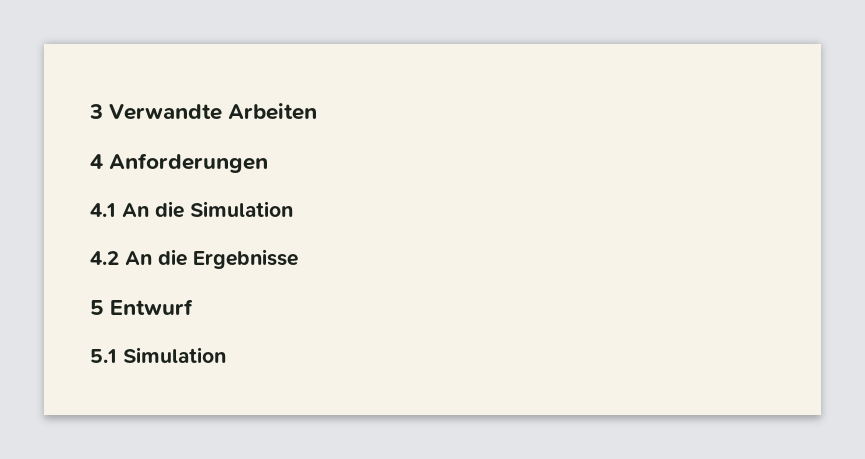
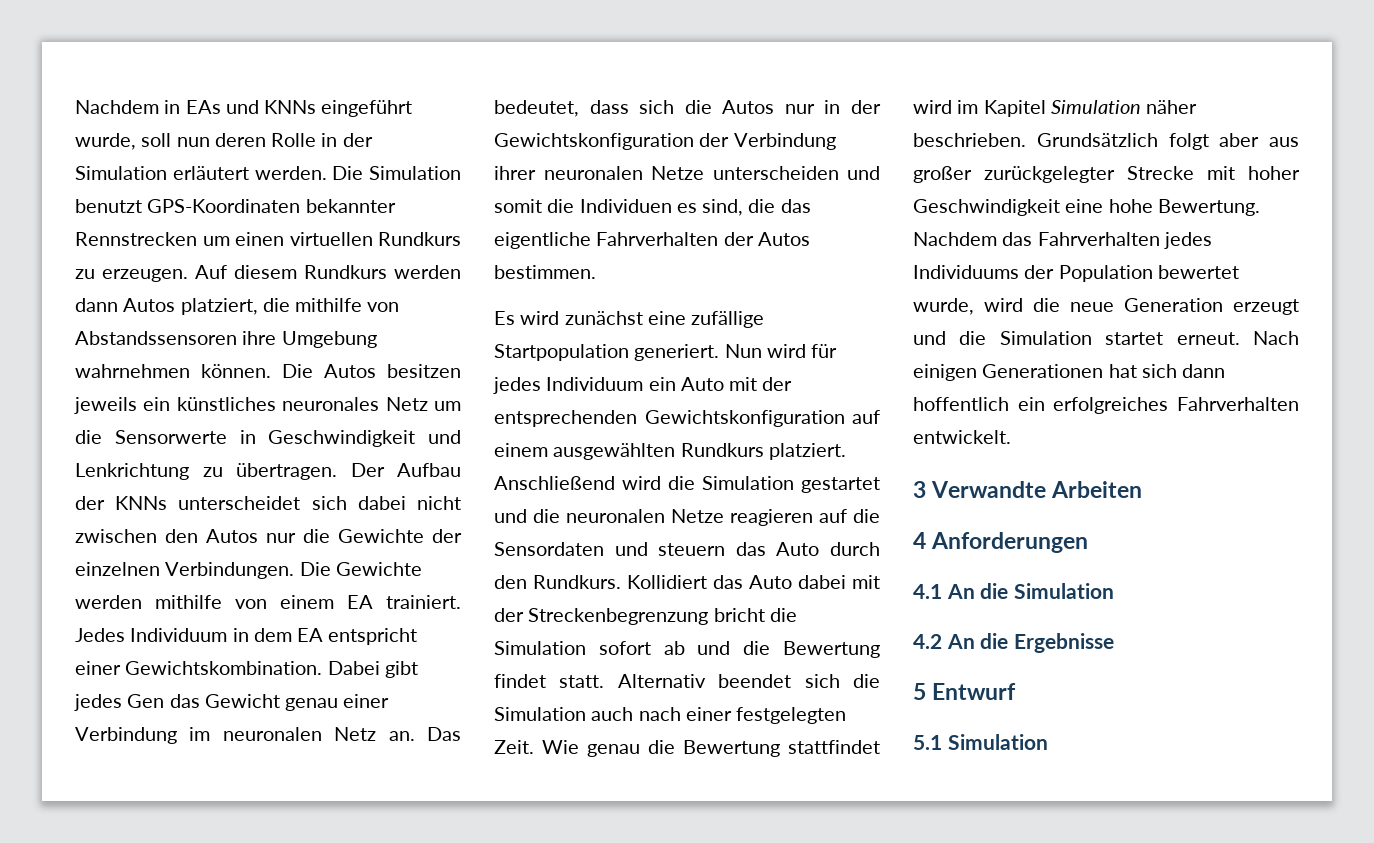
(89, 111) none -> [75,100,413,117] [75,133,373,150] [75,166,461,180] [75,199,396,213] [75,232,461,246] [75,265,461,282] [75,298,400,315] [75,331,377,348] [75,364,461,378] [74,397,461,414] [75,430,461,447] [75,463,461,480] [75,496,461,510] [75,529,462,543] [75,562,422,579] [75,595,461,609] [75,628,418,645] [75,661,418,678] [74,694,390,711] [75,727,461,744] [494,100,881,117] [494,133,836,150] [494,166,880,180] [494,199,811,216] [494,232,810,249] [494,265,596,279] [494,311,765,328] [494,344,838,361] [493,377,793,394] [494,410,880,427] [494,443,846,460] [494,476,880,493] [494,509,880,526] [494,542,880,556] [494,575,880,589] [494,608,797,625] [494,641,880,658] [494,674,880,688] [494,707,847,724] [494,740,880,757] [913,100,1198,117] [913,133,1299,150] [913,166,1300,183] [913,199,1260,216] [913,232,1212,249] [913,265,1239,282] [913,298,1299,315] [913,331,1299,345] [913,364,1226,381] [913,397,1299,414] [913,430,1011,444] Nachdem in EAs und KNNs eingeführt wurde, soll nun deren Rolle in der Simulation erläutert werden. Die Simulation benutzt GPS-Koordinaten bekannter Rennstrecken um einen virtuellen Rundkurs zu erzeugen. Auf diesem Rundkurs werden dann Autos platziert, die mithilfe von Abstandssensoren ihre Umgebung wahrnehmen können. Die Autos besitzen jeweils ein künstliches neuronales Netz um die Sensorwerte in Geschwindigkeit und Lenkrichtung zu übertragen. Der Aufbau der KNNs unterscheidet sich dabei nicht zwischen den Autos nur die Gewichte der einzelnen Verbindungen. Die Gewichte werden mithilfe von einem EA trainiert. Jedes Individuum in dem EA entspricht einer Gewichtskombination. Dabei gibt jedes Gen das Gewicht genau einer Verbindung im neuronalen Netz an. Das bedeutet, dass sich die Autos nur in der Gewichtskonfiguration der Verbindung ihrer neuronalen Netze unterscheiden und somit die Individuen es sind, die das eigentliche Fahrverhalten der Autos bestimmen. // Es wird zunächst eine zufällige Startpopulation generiert. Nun wird für jedes Individuum ein Auto mit der entsprechenden Gewichtskonfiguration auf einem ausgewählten Rundkurs platziert. Anschließend wird die Simulation gestartet und die neuronalen Netze reagieren auf die Sensordaten und steuern das Auto durch den Rundkurs. Kollidiert das Auto dabei mit der Streckenbegrenzung bricht die Simulation sofort ab und die Bewertung findet statt. Alternativ beendet sich die Simulation auch nach einer festgelegten Zeit. Wie genau die Bewertung stattfindet wird im Kapitel Simulation näher beschrieben. Grundsätzlich folgt aber aus großer zurückgelegter Strecke mit hoher Geschwindigkeit eine hohe Bewertung. Nachdem das Fahrverhalten jedes Individuums der Population bewertet wurde, wird die neue Generation erzeugt und die Simulation startet erneut. Nach einigen Generationen hat sich dann hoffentlich ein erfolgreiches Fahrverhalten entwickelt. //

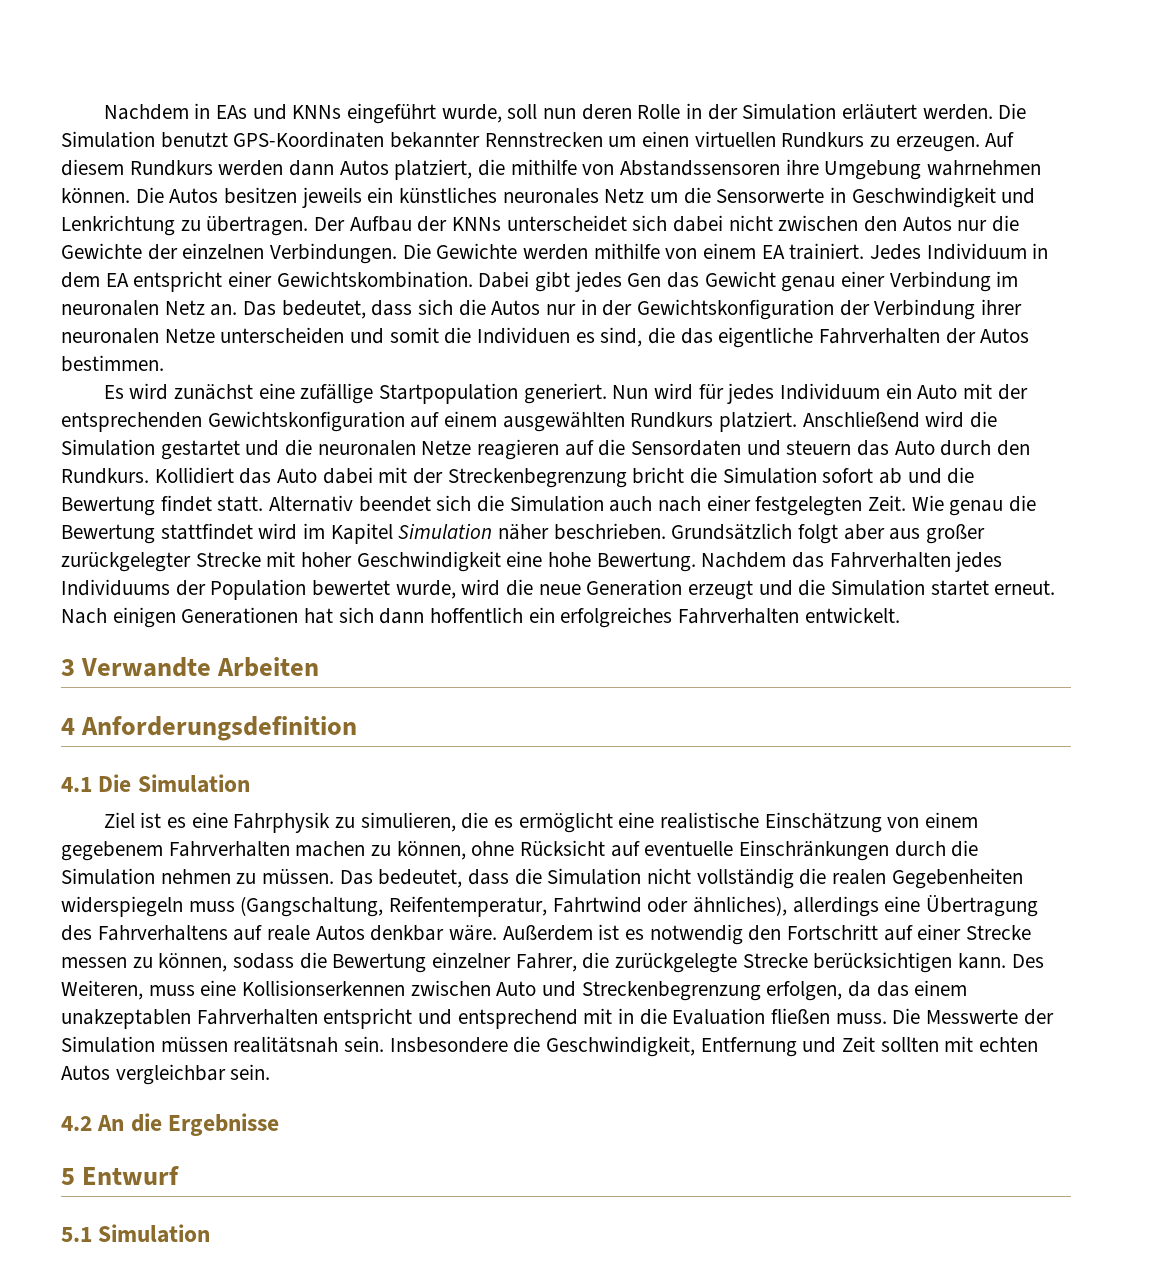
[931,532,1089,553] Anforderungen -> [81,716,358,741] Anforderungsdefinition
[946,583,1115,599] An die Simulation -> [98,774,250,793] [103,812,978,833] [61,840,979,861] [61,868,1023,889] [61,894,1039,917] [61,924,1032,945] [61,952,1044,973] [61,980,968,1001] [61,1008,1054,1029] [61,1036,1039,1057] [61,1064,271,1085] Die Simulation // Ziel ist es eine Fahrphysik zu simulieren, die es ermöglicht eine realistische Einschätzung von einem gegebenem Fahrverhalten machen zu können, ohne Rücksicht auf eventuelle Einschränkungen durch die Simulation nehmen zu müssen. Das bedeutet, dass die Simulation nicht vollständig die realen Gegebenheiten widerspiegeln muss (Gangschaltung, Reifentemperatur, Fahrtwind oder ähnliches), allerdings eine Übertragung des Fahrverhaltens auf reale Autos denkbar wäre. Außerdem ist es notwendig den Fortschritt auf einer Strecke messen zu können, sodass die Bewertung einzelner Fahrer, die zurückgelegte Strecke berücksichtigen kann. Des Weiteren, muss eine Kollisionserkennen zwischen Auto und Streckenbegrenzung erfolgen, da das einem unakzeptablen Fahrverhalten entspricht und entsprechend mit in die Evaluation fließen muss. Die Messwerte der Simulation müssen realitätsnah sein. Insbesondere die Geschwindigkeit, Entfernung und Zeit sollten mit echten Autos vergleichbar sein.

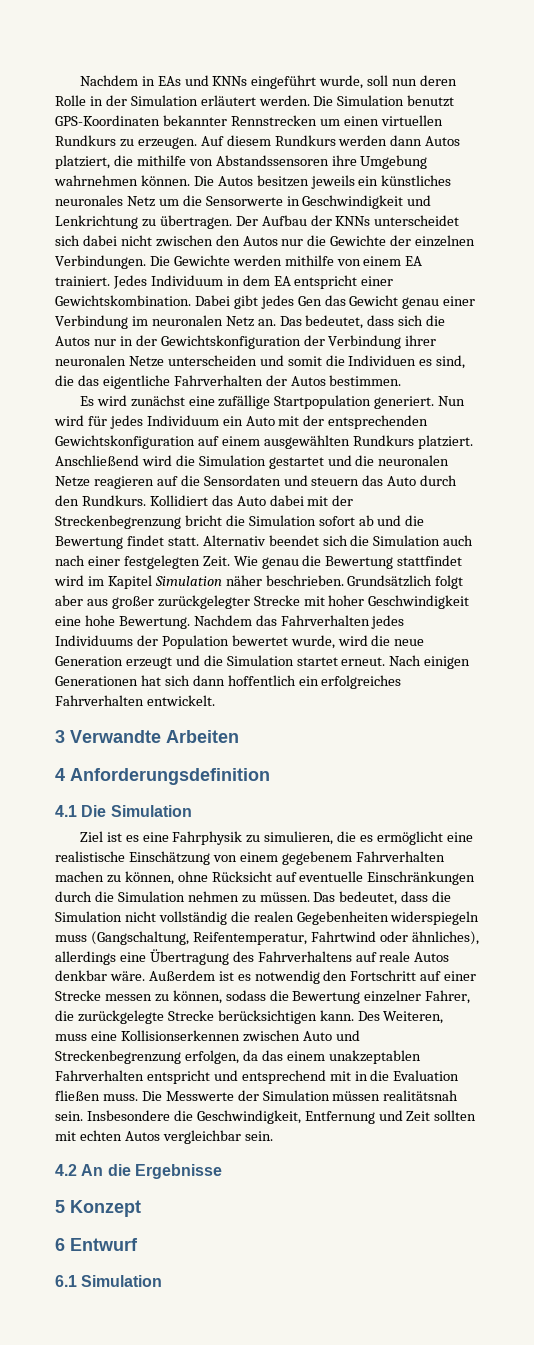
(75, 1176) none -> [70,1200,141,1217] [55,1238,65,1251] Konzept // 6
[61,1227,92,1242] 5.1 -> [55,1275,77,1287] 6.1

